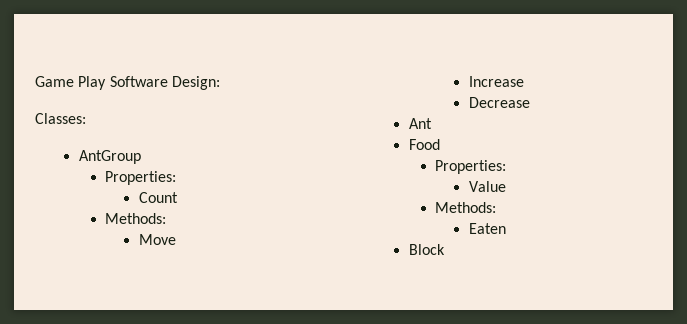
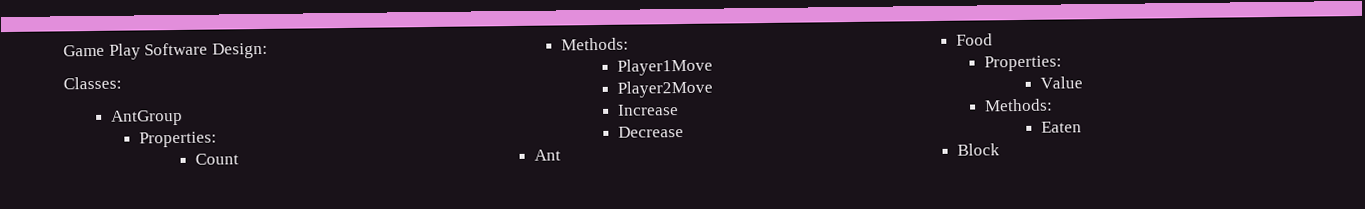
[138,234,176,245] Move -> [617,58,714,76] [617,80,714,98] Player1Move // Player2Move

